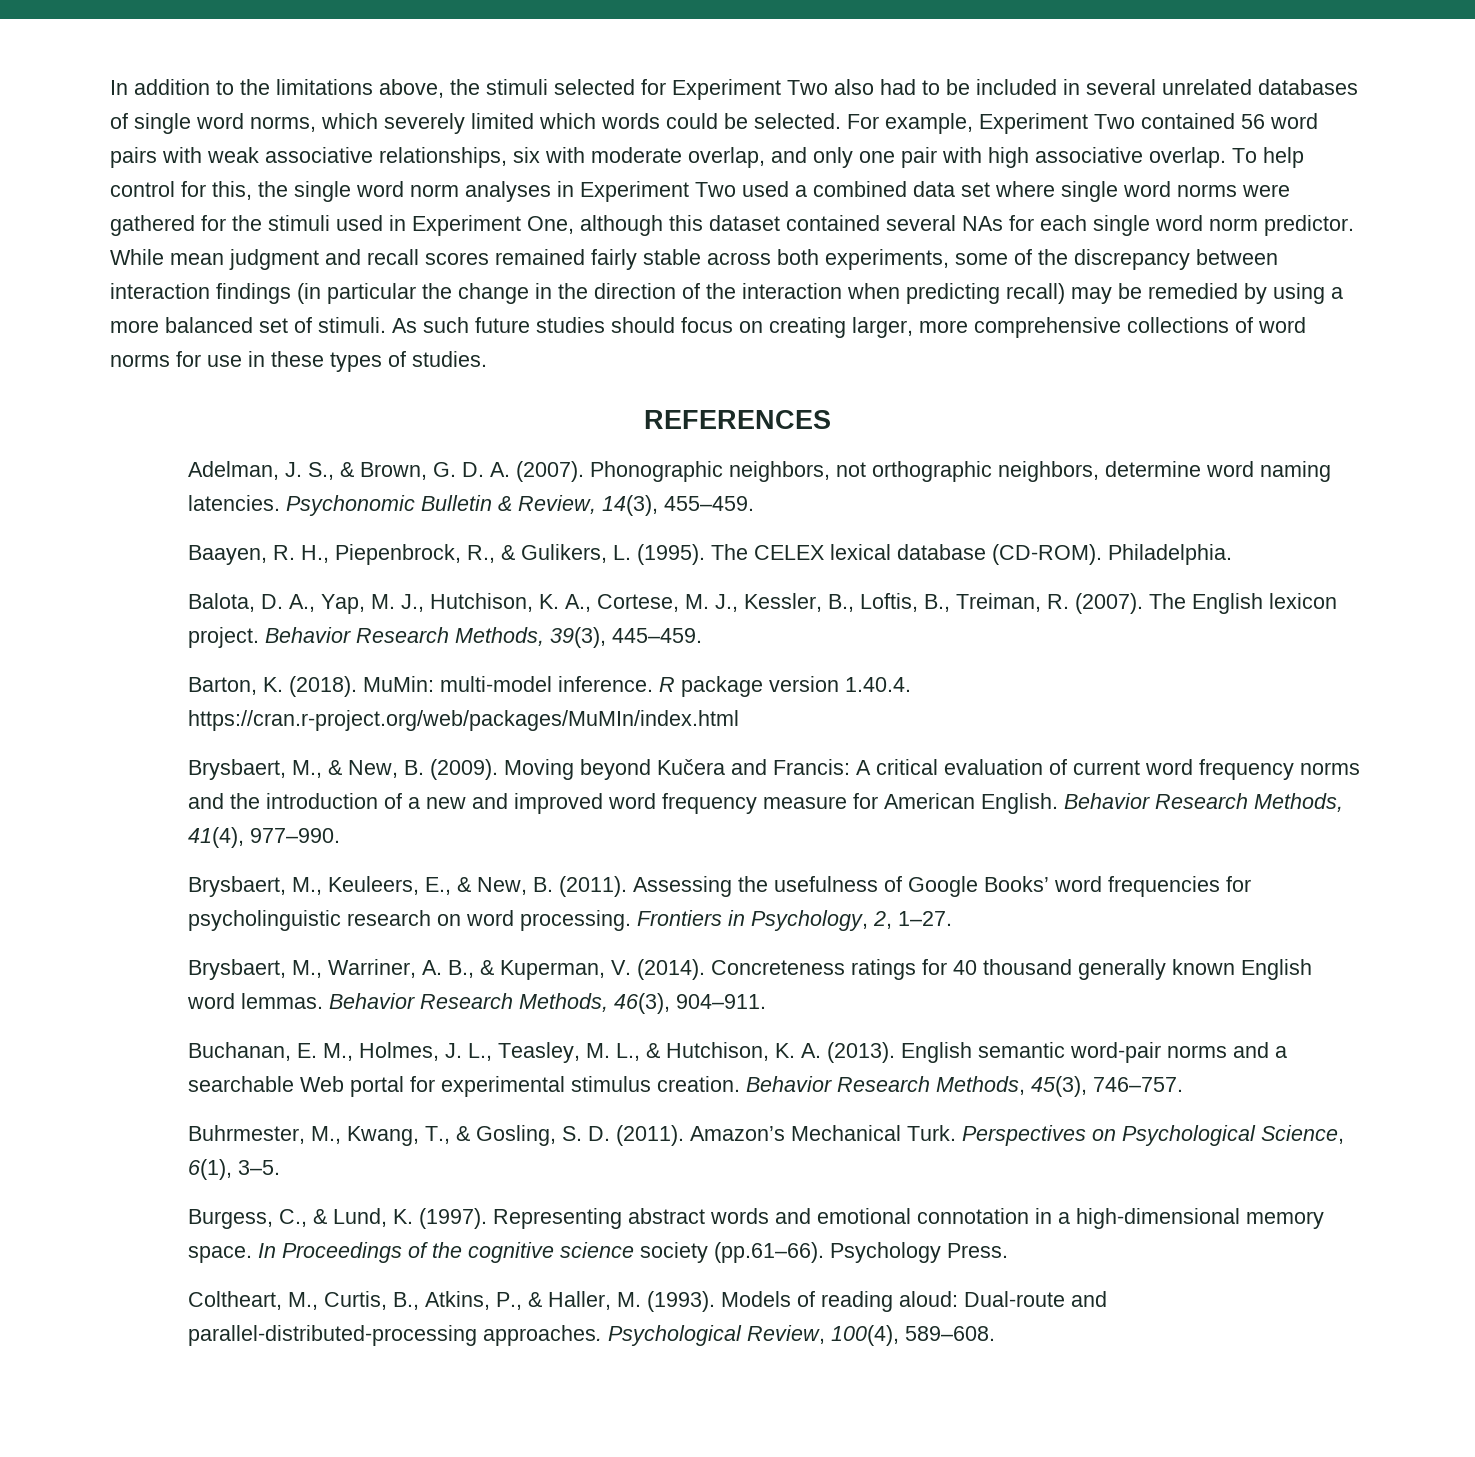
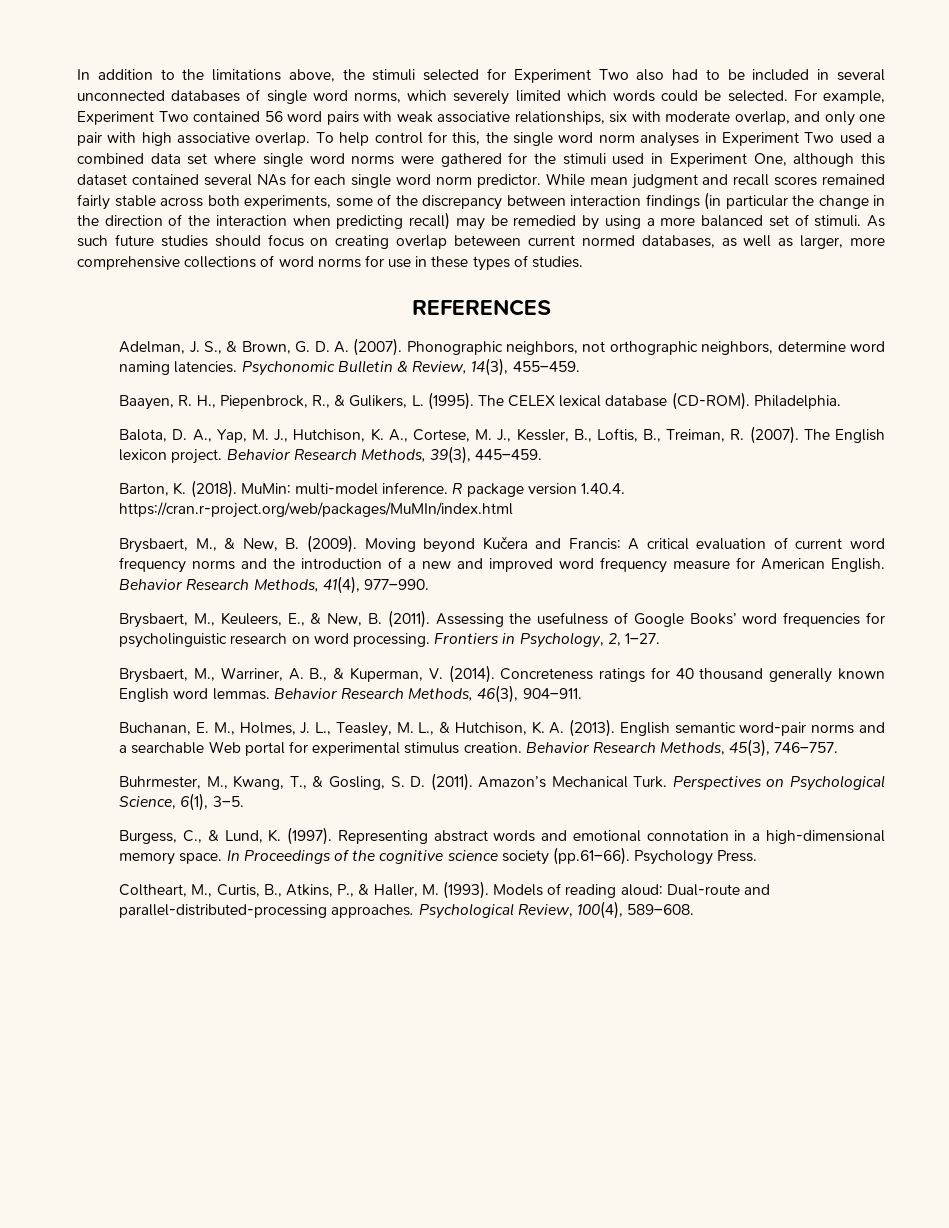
[1162,79,1252,95] unrelated -> [77,90,165,101] unconnected
(846, 327) none -> [396,235,794,249] overlap beteween current normed databases, as well as

